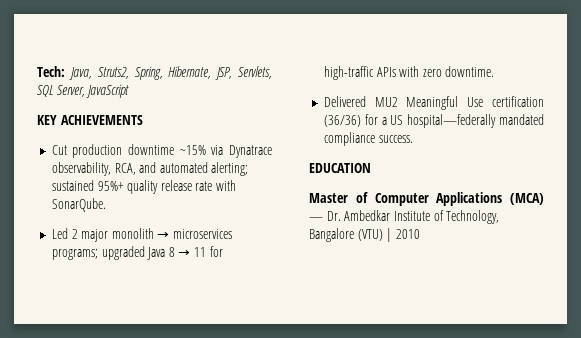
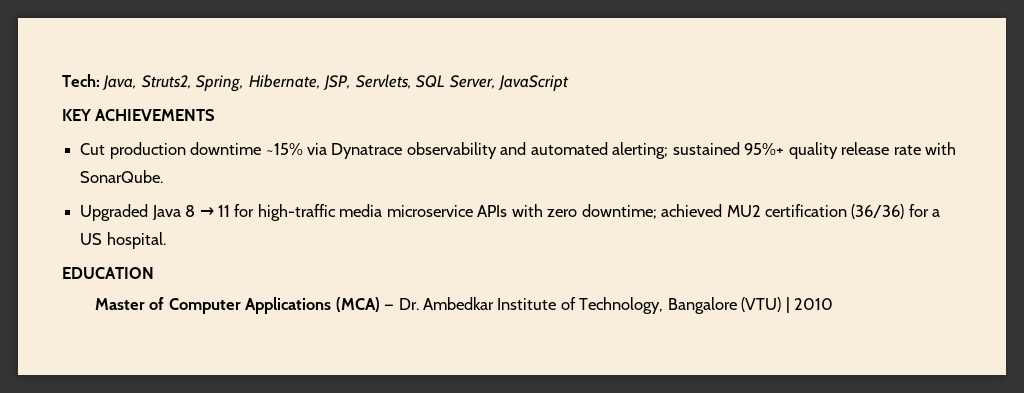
[51,162,136,176] observability, RCA, -> [406,142,497,159] observability
[51,228,233,242] [51,246,145,260] Led 2 major monolith → microservices programs; upgraded -> [80,204,149,221] Upgraded
(374, 73) none -> [339,204,473,217] media microservice
[445,66,495,77] [323,96,484,110] downtime. // Delivered MU2 Meaningful Use -> [581,204,761,219] downtime; achieved MU2
[407,114,544,128] [323,132,413,146] hospital—federally mandated compliance success. -> [106,232,166,249] hospital.

